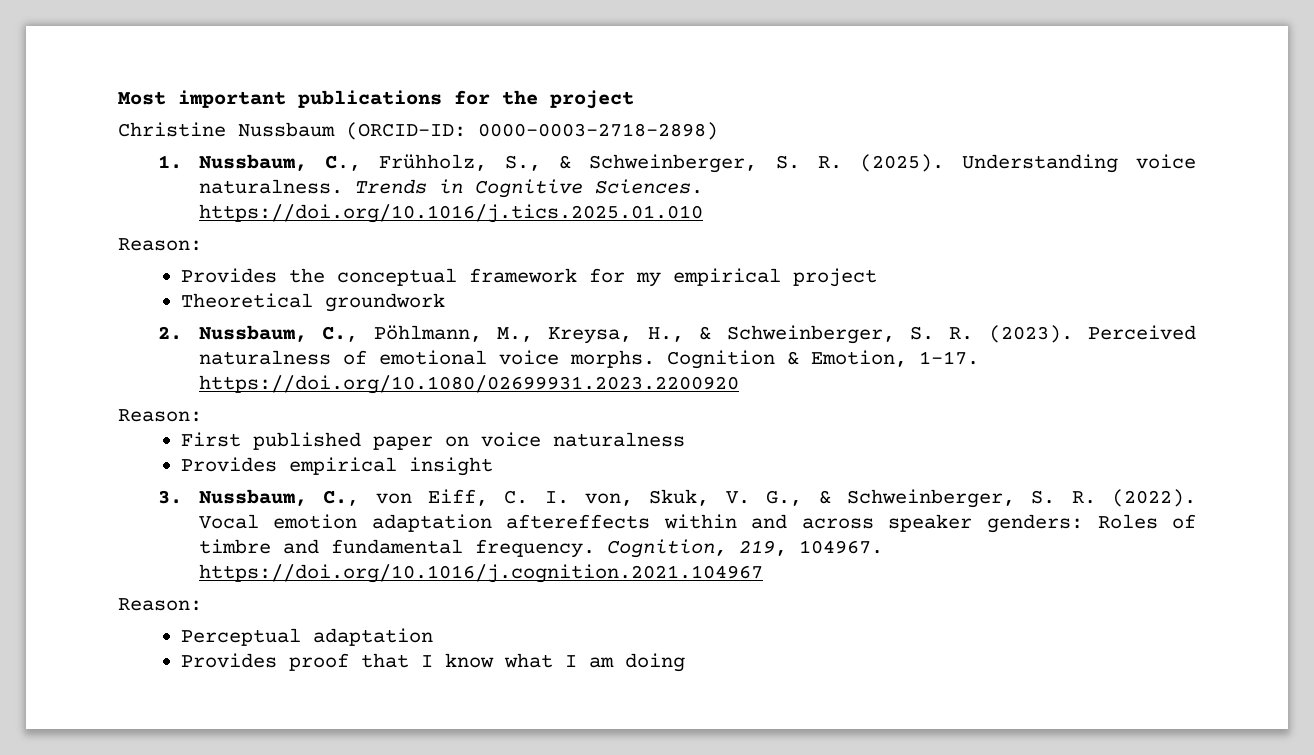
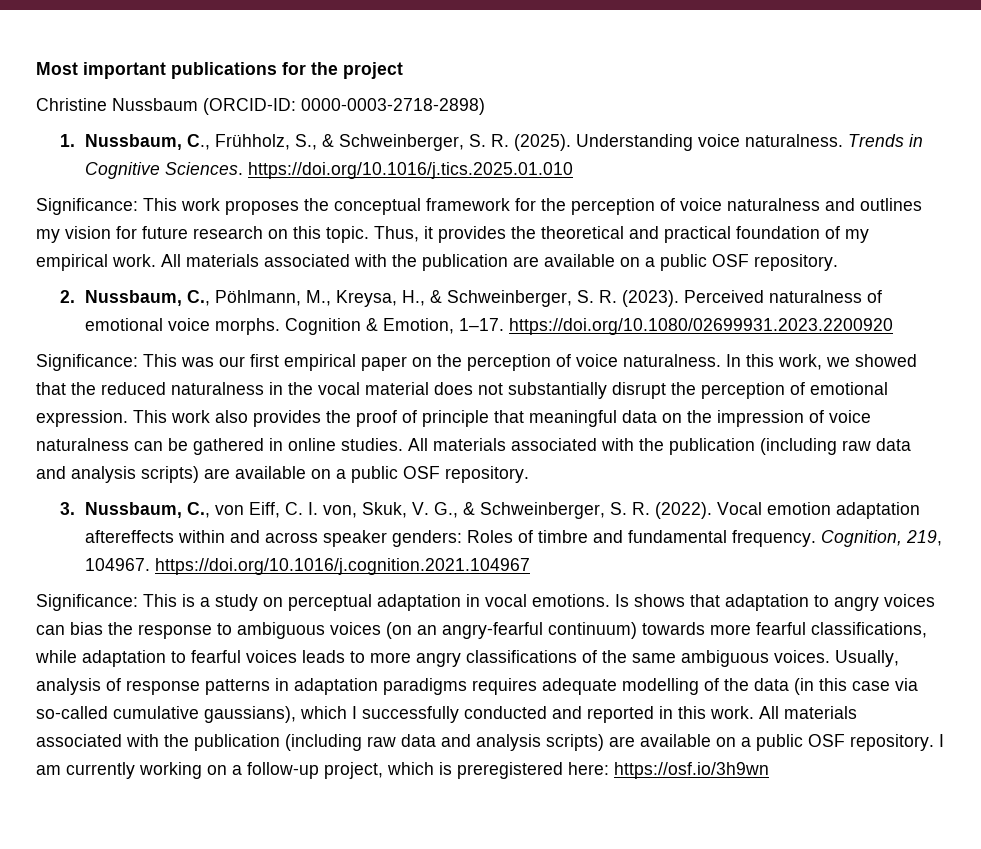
[118,238,202,251] [181,268,878,287] [181,293,446,312] Reason: // Provides the conceptual framework for my empirical project // Theoretical groundwork -> [36,198,922,215] [36,226,869,243] [36,254,838,271] Significance: This work proposes the conceptual framework for the perception of voice naturalness and outlines my vision for future research on this topic. Thus, it provides the theoretical and practical foundation of my empirical work. All materials associated with the publication are available on a public OSF repository.
[118,409,202,422] [181,432,686,450] [181,457,494,476] Reason: // First published paper on voice naturalness // Provides empirical insight -> [36,354,917,371] [36,382,888,399] [36,410,871,427] [36,438,911,455] [36,466,529,483] Significance: This was our first empirical paper on the perception of voice naturalness. In this work, we showed that the reduced naturalness in the vocal material does not substantially disrupt the perception of emotional expression. This work also provides the proof of principle that meaningful data on the impression of voice naturalness can be gathered in online studies. All materials associated with the publication (including raw data and analysis scripts) are available on a public OSF repository.
[118,598,202,611] [181,628,434,646] [181,653,686,672] Reason: // Perceptual adaptation // Provides proof that I know what I am doing -> [36,594,935,611] [36,622,927,639] [35,650,899,667] [36,678,918,695] [36,706,857,723] [36,734,944,751] [36,762,769,779] Significance: This is a study on perceptual adaptation in vocal emotions. Is shows that adaptation to angry voices can bias the response to ambiguous voices (on an angry-fearful continuum) towards more fearful classifications, while adaptation to fearful voices leads to more angry classifications of the same ambiguous voices. Usually, analysis of response patterns in adaptation paradigms requires adequate modelling of the data (in this case via so-called cumulative gaussians), which I successfully conducted and reported in this work. All materials associated with the publication (including raw data and analysis scripts) are available on a public OSF repository. I am currently working on a follow-up project, which is preregistered here: https://osf.io/3h9wn

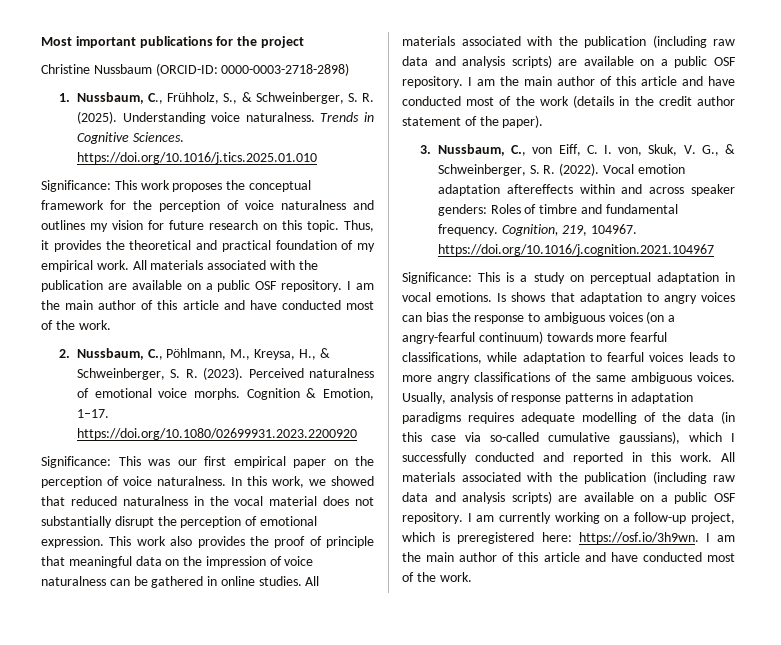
(838, 262) none -> [347,281,374,290] [41,300,374,310] [41,320,111,330] I am the main author of this article and have conducted most of the work.
[71,382,96,395] the -> (65, 501) none
(529, 474) none -> [468,76,735,86] [402,95,735,108] [402,115,544,128] I am the main author of this article and have conducted most of the work (details in the credit author statement of the paper).
[417,625,437,635] an -> [668,315,676,322] a
[614,762,769,779] https://osf.io/3h9wn -> [578,532,735,544] [402,552,735,562] [402,572,472,582] https://osf.io/3h9wn. I am the main author of this article and have conducted most of the work.

